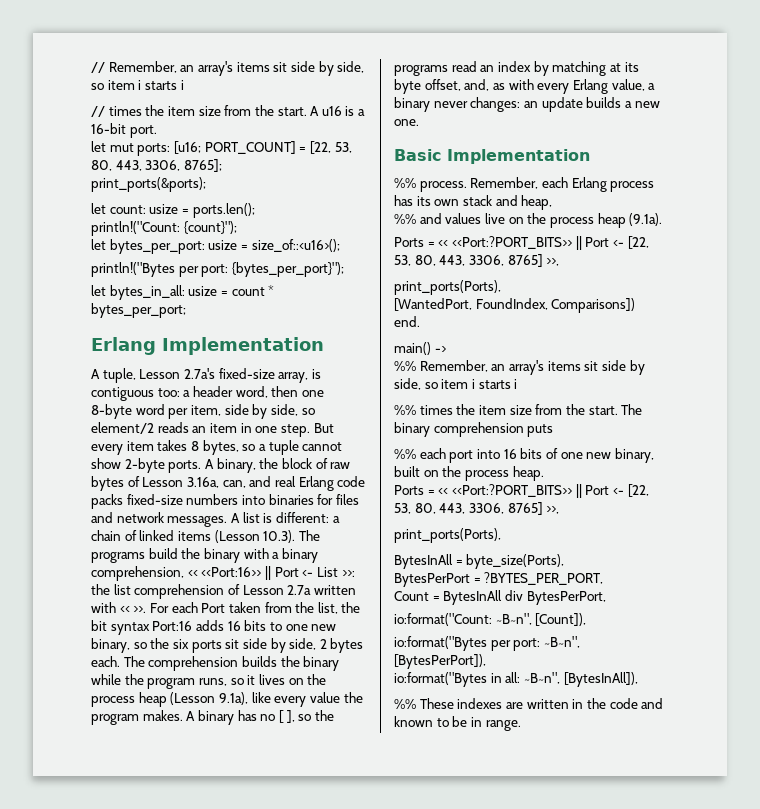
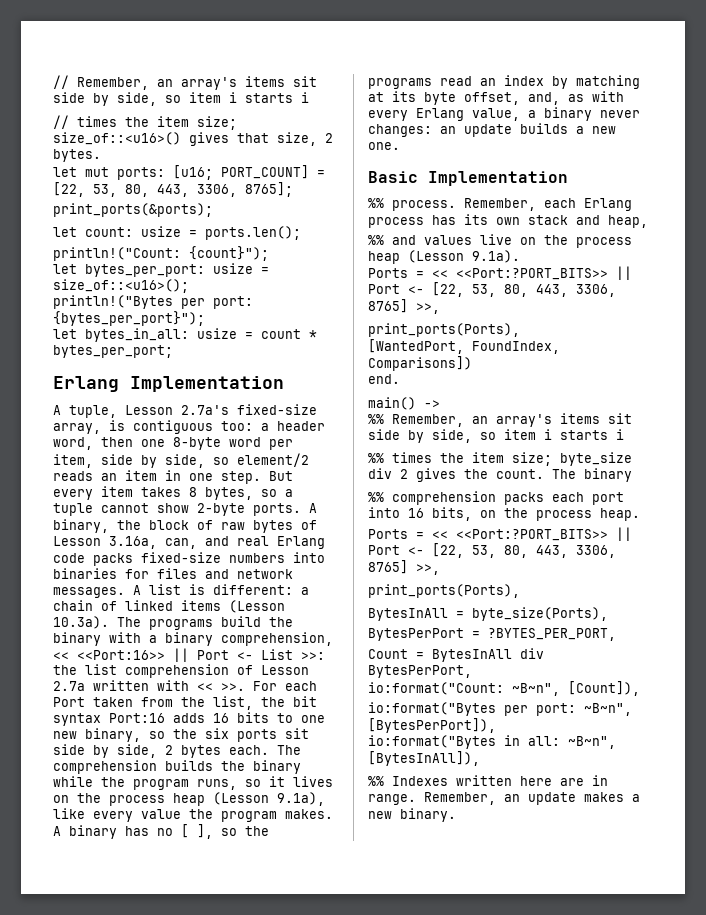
[198,105,366,116] [91,123,157,138] size from the start. A u16 is a 16-bit port. -> [197,116,237,130] [53,132,333,146] [53,149,101,162] size; size_of::<u16>() gives that size, 2 bytes.
[263,530,296,543] 10.3). -> [53,616,109,629] 10.3a).
[629,213,663,226] (9.1a). -> [408,250,520,263] (Lesson 9.1a).
[509,404,618,415] size from the start. -> [512,452,632,466] [368,468,544,482] size; byte_size div 2 gives the count.
[433,422,554,437] [394,449,416,459] comprehension puts // %% -> [368,491,544,505] // %% comprehension packs
[520,448,654,463] [394,466,420,477] bits of one new binary, built -> [432,507,472,521] bits,
[419,698,664,709] [394,716,521,731] These indexes are written in the code and known to be in range. -> [392,775,608,786] [368,792,640,805] [368,808,456,822] Indexes written here are in range. Remember, an update makes a new binary.

